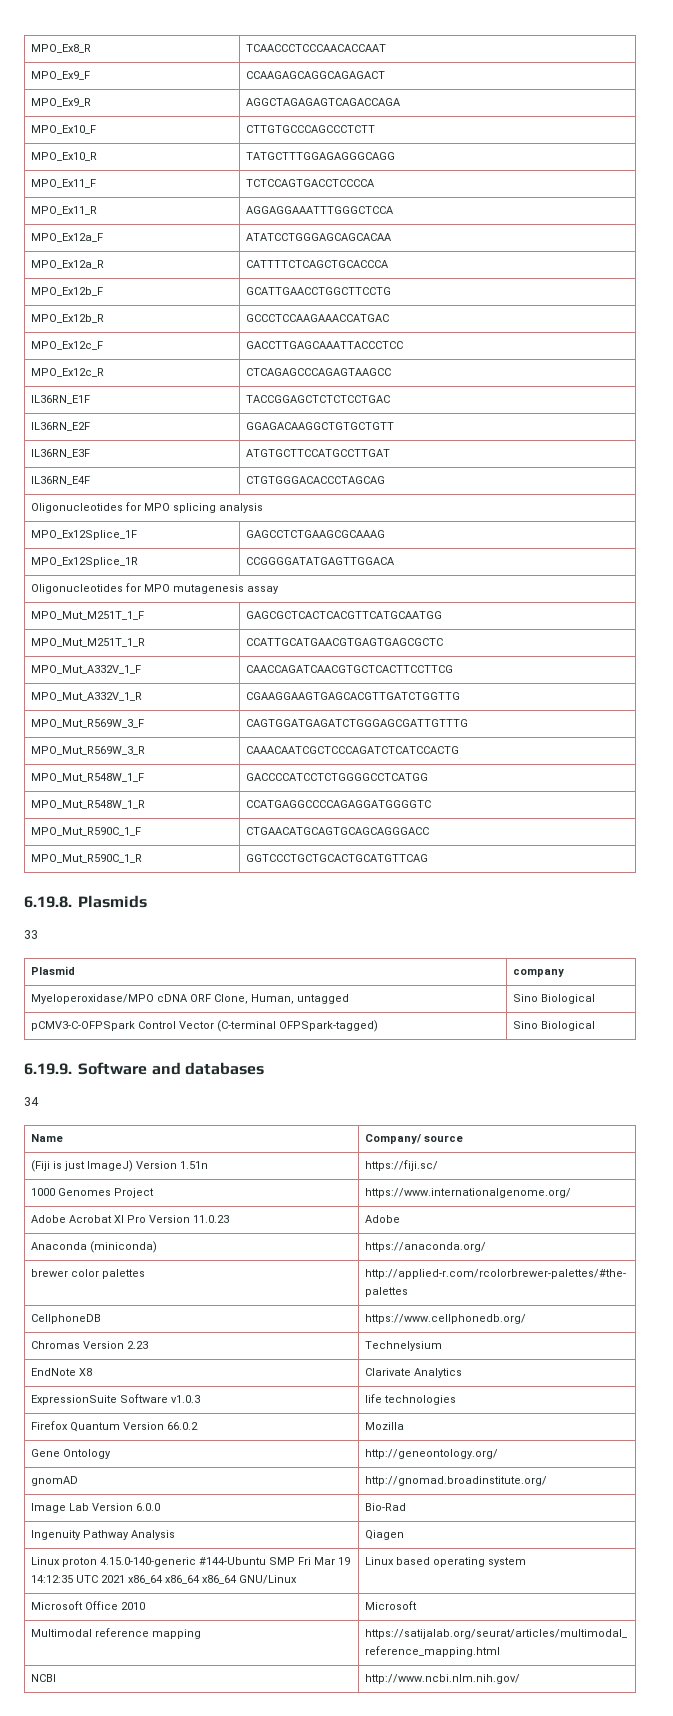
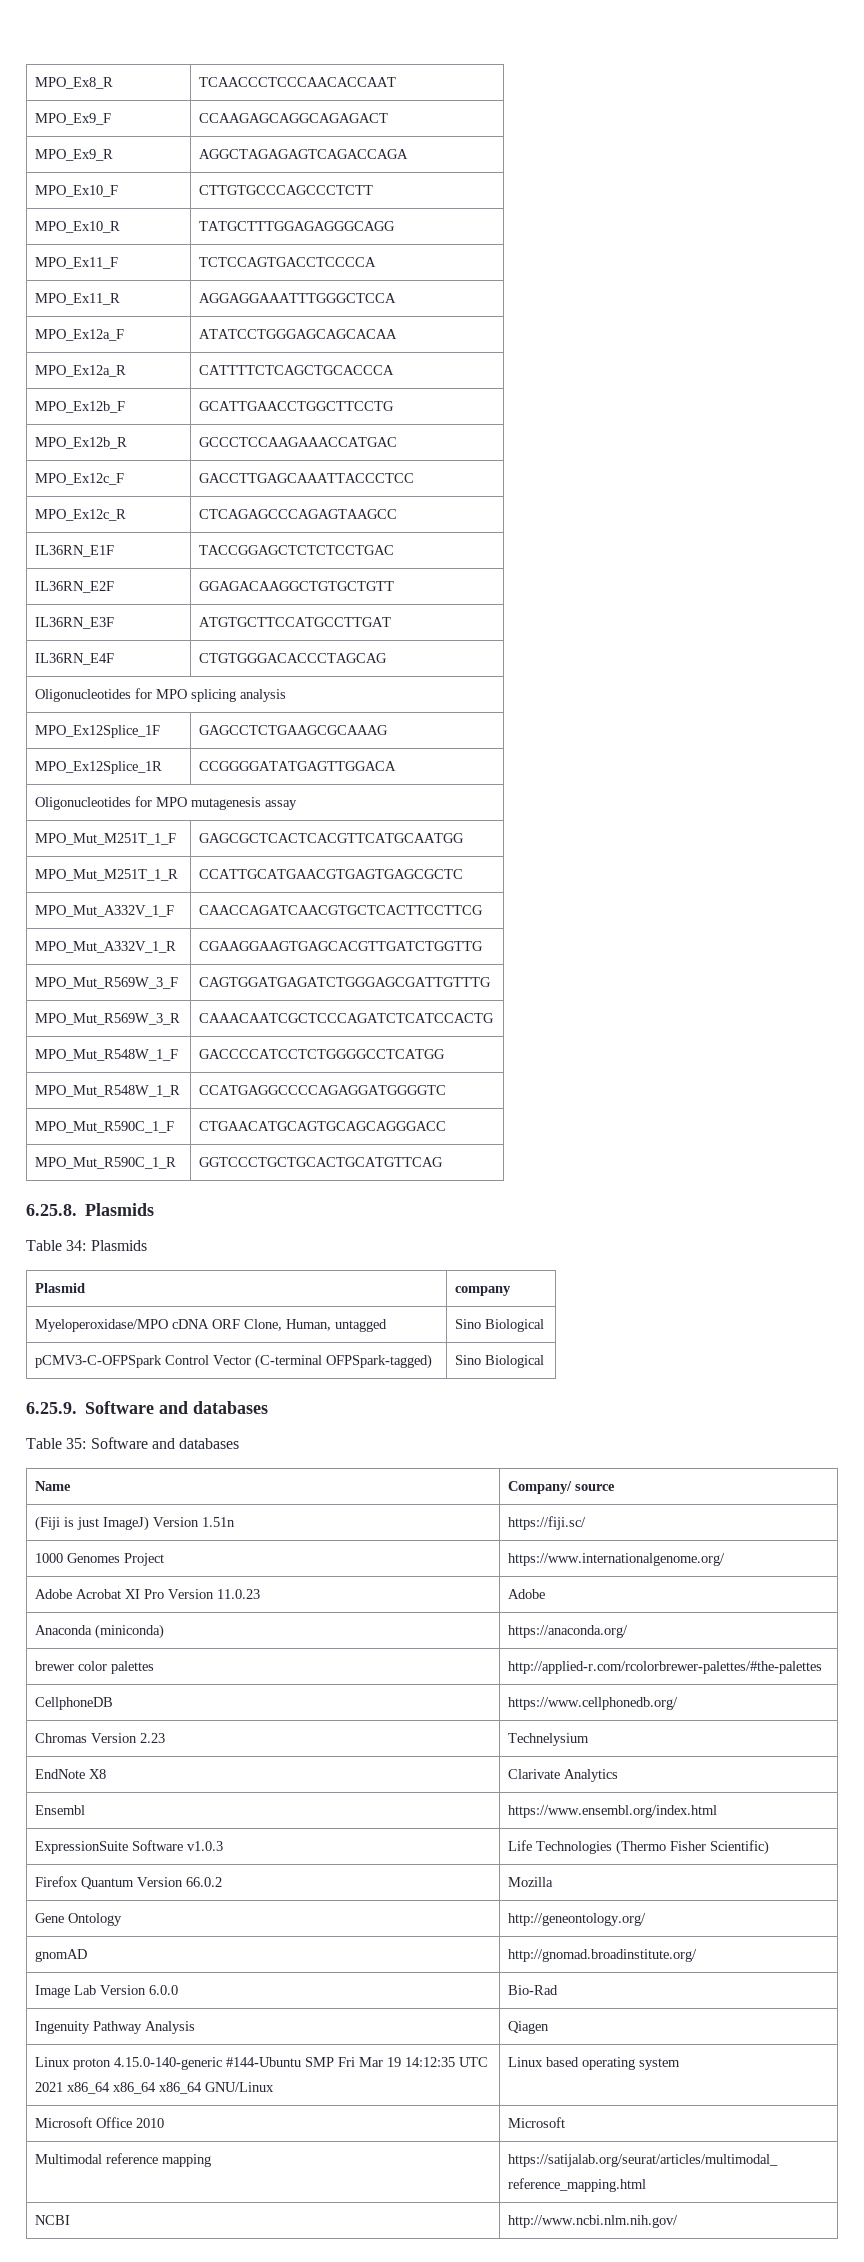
[24,895,148,908] [24,930,38,939] 6.19.8. Plasmids // 33 -> [26,1203,154,1216] [26,1240,147,1251] 6.25.8. Plasmids // Table 34: Plasmids
[24,1062,264,1075] [24,1097,39,1106] 6.19.9. Software and databases // 34 -> [26,1401,268,1414] [26,1437,240,1449] 6.25.9. Software and databases // Table 35: Software and databases
(462, 1373) none -> [35,1805,86,1815] [508,1805,718,1818] // Ensembl | https://www.ensembl.org/index.html
[364,1394,456,1405] life technologies -> [508,1840,770,1855] Life Technologies (Thermo Fisher Scientific)

